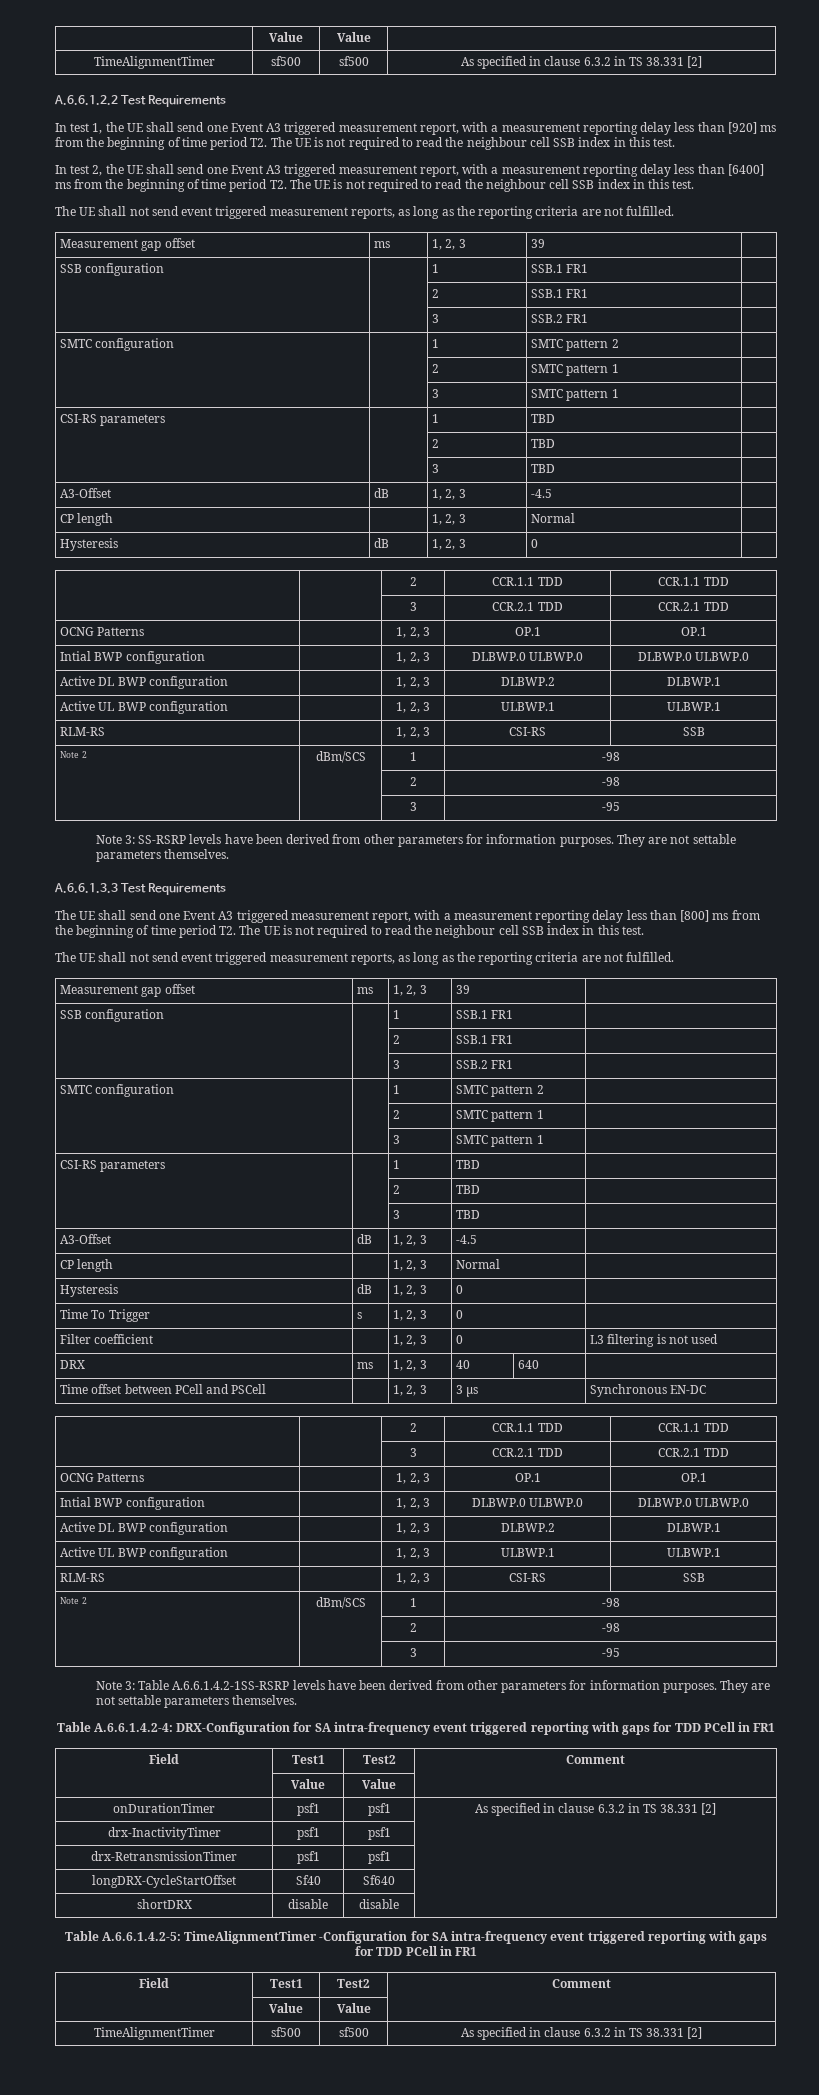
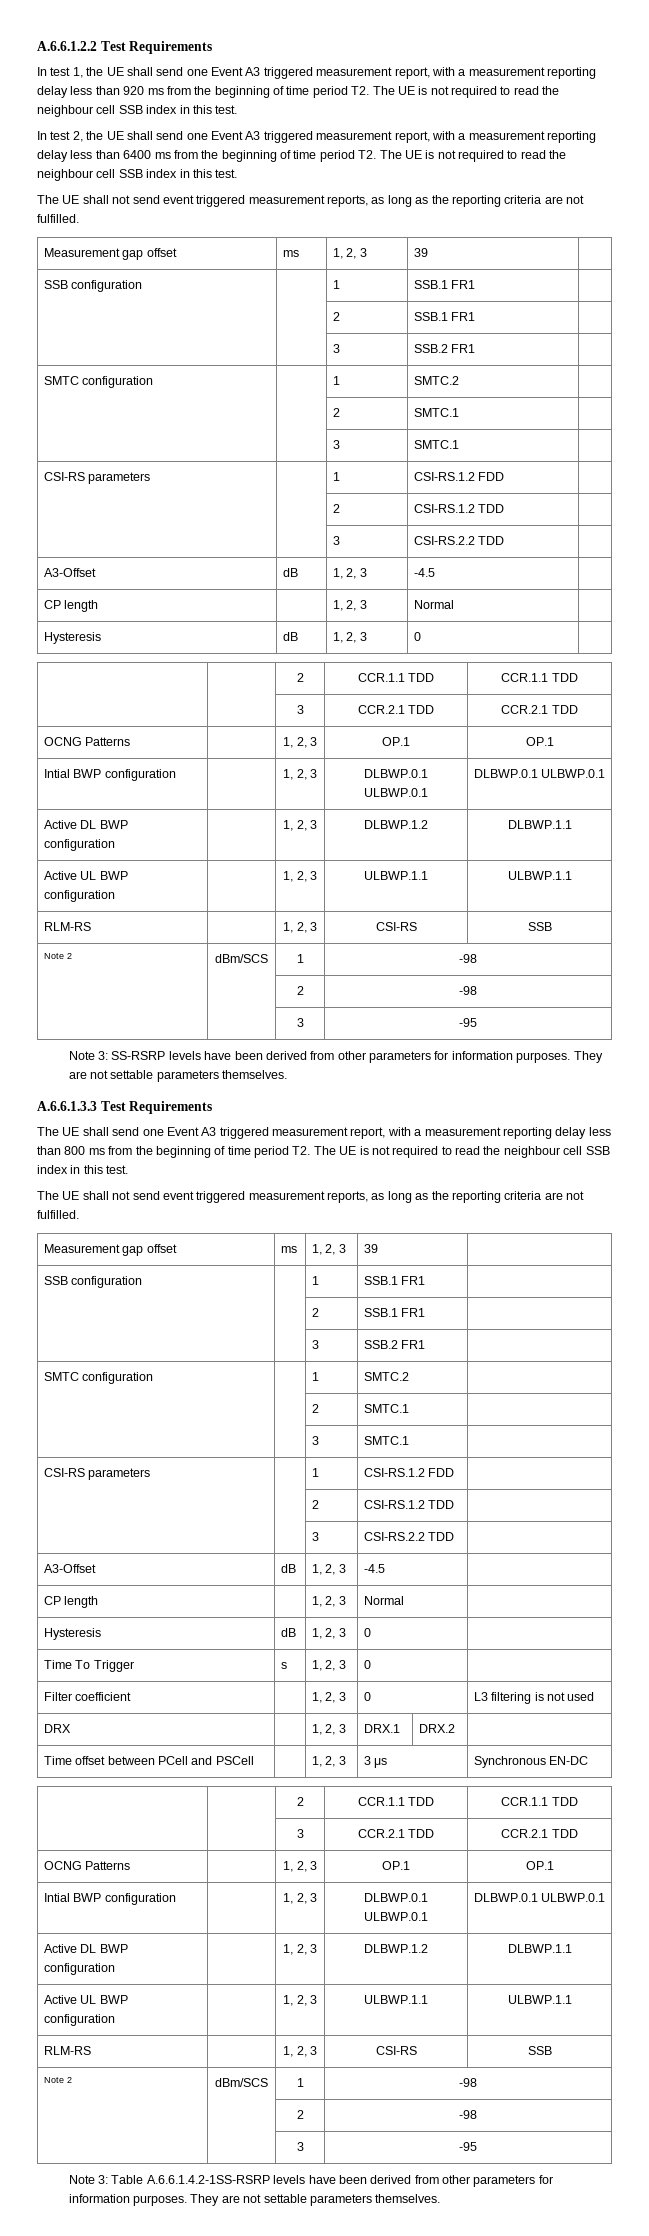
[269,32,303,42] [336,32,371,42] [93,56,215,69] [271,56,301,66] [338,56,369,66] [460,56,703,69] | Value | Value | // TimeAlignmentTimer | sf500 | sf500 | As specified in clause 6.3.2 in TS 38.331 [2] // -> (37, 46) none
[727,122,757,134] [920] -> [123,86,145,95] 920
[727,164,764,176] [6400] -> [123,150,152,159] 6400
[531,339,619,351] [432,364,440,373] [531,364,619,376] [432,389,440,398] [531,389,619,401] [60,414,166,426] [432,414,440,423] [531,414,556,423] [432,439,440,448] [531,439,556,448] [432,464,440,473] [531,464,556,473] SMTC pattern 2 | // | | 2 | SMTC pattern 1 | // | | 3 | SMTC pattern 1 | // CSI-RS parameters | | 1 | TBD | // | | 2 | TBD | // | | 3 | TBD -> [413,376,459,385] [332,408,340,417] [413,408,459,417] [332,440,340,449] [413,440,459,449] [43,472,151,484] [332,472,340,481] [413,472,505,481] [332,504,340,513] [413,504,505,513] [332,536,340,545] [413,536,505,545] SMTC.2 | // | | 2 | SMTC.1 | // | | 3 | SMTC.1 | // CSI-RS parameters | | 1 | CSI-RS.1.2 FDD | // | | 2 | CSI-RS.1.2 TDD | // | | 3 | CSI-RS.2.2 TDD
[471,652,584,661] [637,652,750,661] [60,676,228,689] [396,677,430,688] [500,677,555,686] [666,677,721,686] [60,701,228,714] [396,702,430,713] [500,702,555,711] [666,702,721,711] DLBWP.0 ULBWP.0 | DLBWP.0 ULBWP.0 // Active DL BWP configuration | | 1, 2, 3 | DLBWP.2 | DLBWP.1 // Active UL BWP configuration | | 1, 2, 3 | ULBWP.1 | ULBWP.1 -> [364,769,428,778] [364,788,428,797] [473,769,606,778] [43,820,128,829] [43,839,115,851] [283,820,317,831] [364,820,428,829] [507,820,572,829] [43,871,128,880] [43,890,115,902] [283,871,317,882] [364,871,428,880] [507,871,572,880] DLBWP.0.1 ULBWP.0.1 | DLBWP.0.1 ULBWP.0.1 // Active DL BWP configuration | | 1, 2, 3 | DLBWP.1.2 | DLBWP.1.1 // Active UL BWP configuration | | 1, 2, 3 | ULBWP.1.1 | ULBWP.1.1
[680,910,710,922] [800] -> [64,1146,86,1155] 800
[456,1085,544,1097] [393,1110,401,1119] [456,1110,544,1122] [393,1135,401,1144] [456,1135,544,1147] [60,1160,166,1172] [393,1160,401,1169] [456,1160,481,1169] [393,1185,401,1194] [456,1185,481,1194] [393,1210,401,1219] [456,1210,481,1219] SMTC pattern 2 | // | | 2 | SMTC pattern 1 | // | | 3 | SMTC pattern 1 | // CSI-RS parameters | | 1 | TBD | // | | 2 | TBD | // | | 3 | TBD -> [363,1372,409,1381] [311,1404,319,1413] [363,1404,409,1413] [311,1436,319,1445] [363,1436,409,1445] [43,1468,151,1480] [311,1468,319,1477] [363,1468,455,1477] [311,1500,319,1509] [363,1500,455,1509] [311,1532,319,1541] [363,1532,455,1541] SMTC.2 | // | | 2 | SMTC.1 | // | | 3 | SMTC.1 | // CSI-RS parameters | | 1 | CSI-RS.1.2 FDD | // | | 2 | CSI-RS.1.2 TDD | // | | 3 | CSI-RS.2.2 TDD
[357,1362,374,1369] [393,1360,427,1371] [456,1360,471,1369] [518,1360,540,1369] ms | 1, 2, 3 | 40 | 640 -> [311,1724,346,1735] [363,1724,400,1733] [418,1724,455,1733] | 1, 2, 3 | DRX.1 | DRX.2
[471,1498,584,1507] [637,1498,750,1507] [60,1522,228,1535] [396,1523,430,1534] [500,1523,555,1532] [666,1523,721,1532] [60,1547,228,1560] [396,1548,430,1559] [500,1548,555,1557] [666,1548,721,1557] DLBWP.0 ULBWP.0 | DLBWP.0 ULBWP.0 // Active DL BWP configuration | | 1, 2, 3 | DLBWP.2 | DLBWP.1 // Active UL BWP configuration | | 1, 2, 3 | ULBWP.1 | ULBWP.1 -> [364,1893,428,1902] [364,1912,428,1921] [473,1893,606,1902] [43,1944,128,1953] [43,1963,115,1975] [283,1944,317,1955] [364,1944,428,1953] [507,1944,572,1953] [43,1995,128,2004] [43,2014,115,2026] [283,1995,317,2006] [364,1995,428,2004] [507,1995,572,2004] DLBWP.0.1 ULBWP.0.1 | DLBWP.0.1 ULBWP.0.1 // Active DL BWP configuration | | 1, 2, 3 | DLBWP.1.2 | DLBWP.1.1 // Active UL BWP configuration | | 1, 2, 3 | ULBWP.1.1 | ULBWP.1.1
[56,1722,776,1735] [149,1754,179,1764] [291,1755,325,1764] [362,1755,396,1764] [566,1755,625,1764] [291,1779,325,1789] [362,1779,396,1789] [113,1803,215,1813] [296,1803,320,1816] [367,1803,391,1816] [474,1803,717,1816] [107,1827,221,1840] [296,1827,320,1840] [367,1827,391,1840] [91,1851,237,1861] [296,1851,320,1864] [367,1851,391,1864] [92,1875,236,1888] [295,1875,321,1885] [363,1875,395,1885] [136,1899,192,1909] [288,1899,328,1909] [359,1899,399,1909] [64,1931,768,1944] [355,1946,477,1956] [139,1978,169,1988] [269,1979,303,1988] [337,1979,370,1988] [552,1979,611,1988] [269,2003,303,2013] [336,2003,371,2013] [93,2027,215,2040] [271,2027,301,2037] [338,2027,369,2037] [460,2027,703,2040] // Table A.6.6.1.4.2-4: DRX-Configuration for SA intra-frequency event triggered reporting with gaps for TDD PCell in FR1 // Field | Test1 | Test2 | Comment // | Value | Value | // onDurationTimer | psf1 | psf1 | As specified in clause 6.3.2 in TS 38.331 [2] // drx-InactivityTimer | psf1 | psf1 | // drx-RetransmissionTimer | psf1 | psf1 | // longDRX-CycleStartOffset | Sf40 | Sf640 | // shortDRX | disable | disable | // Table A.6.6.1.4.2-5: TimeAlignmentTimer -Configuration for SA intra-frequency event triggered reporting with gaps for TDD PCell in FR1 // Field | Test1 | Test2 | Comment // | Value | Value | // TimeAlignmentTimer | sf500 | sf500 | As specified in clause 6.3.2 in TS 38.331 [2] -> (441, 2198) none

